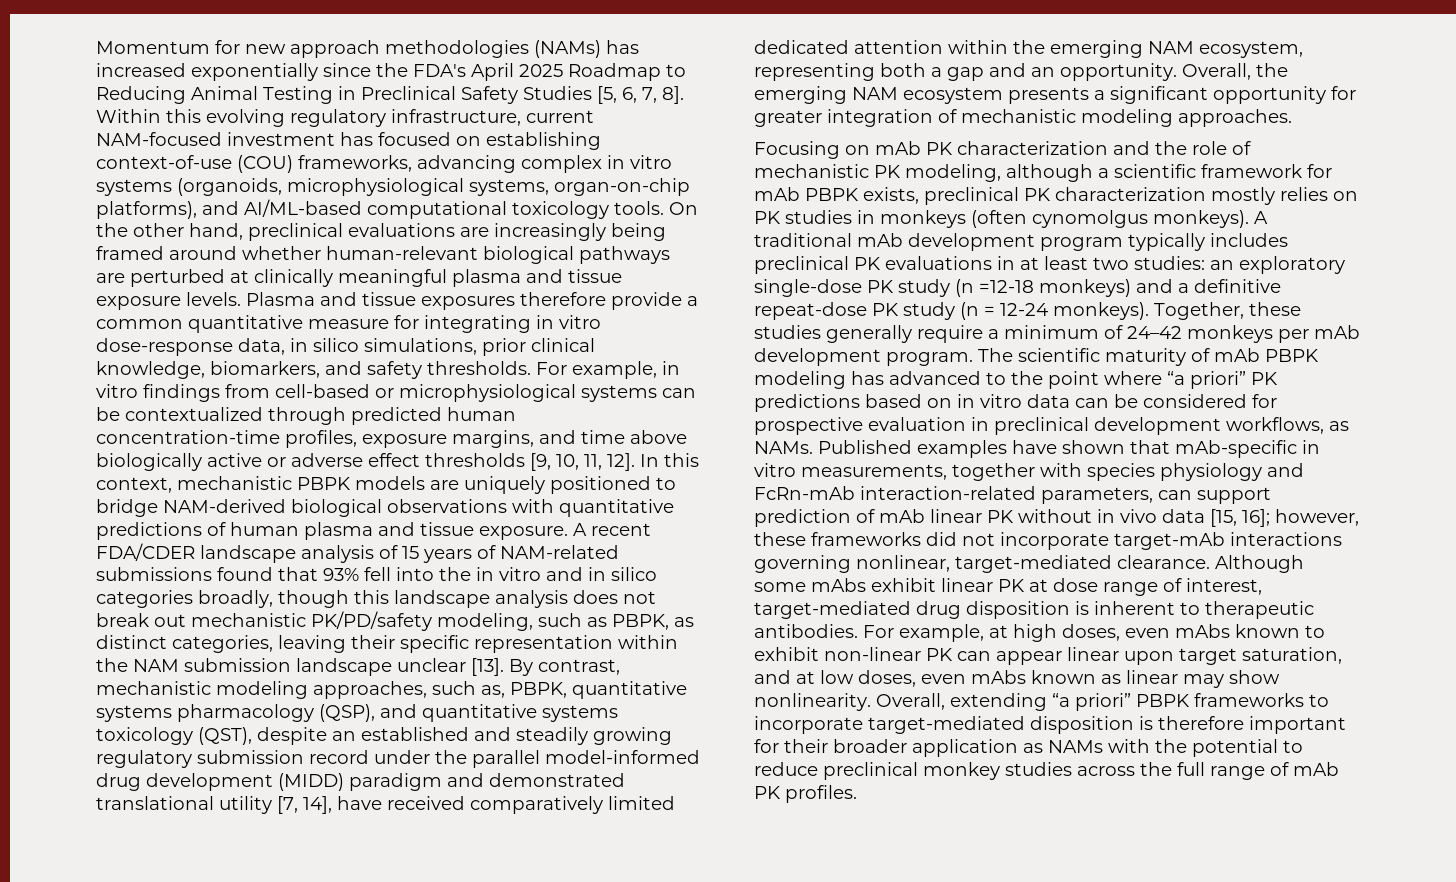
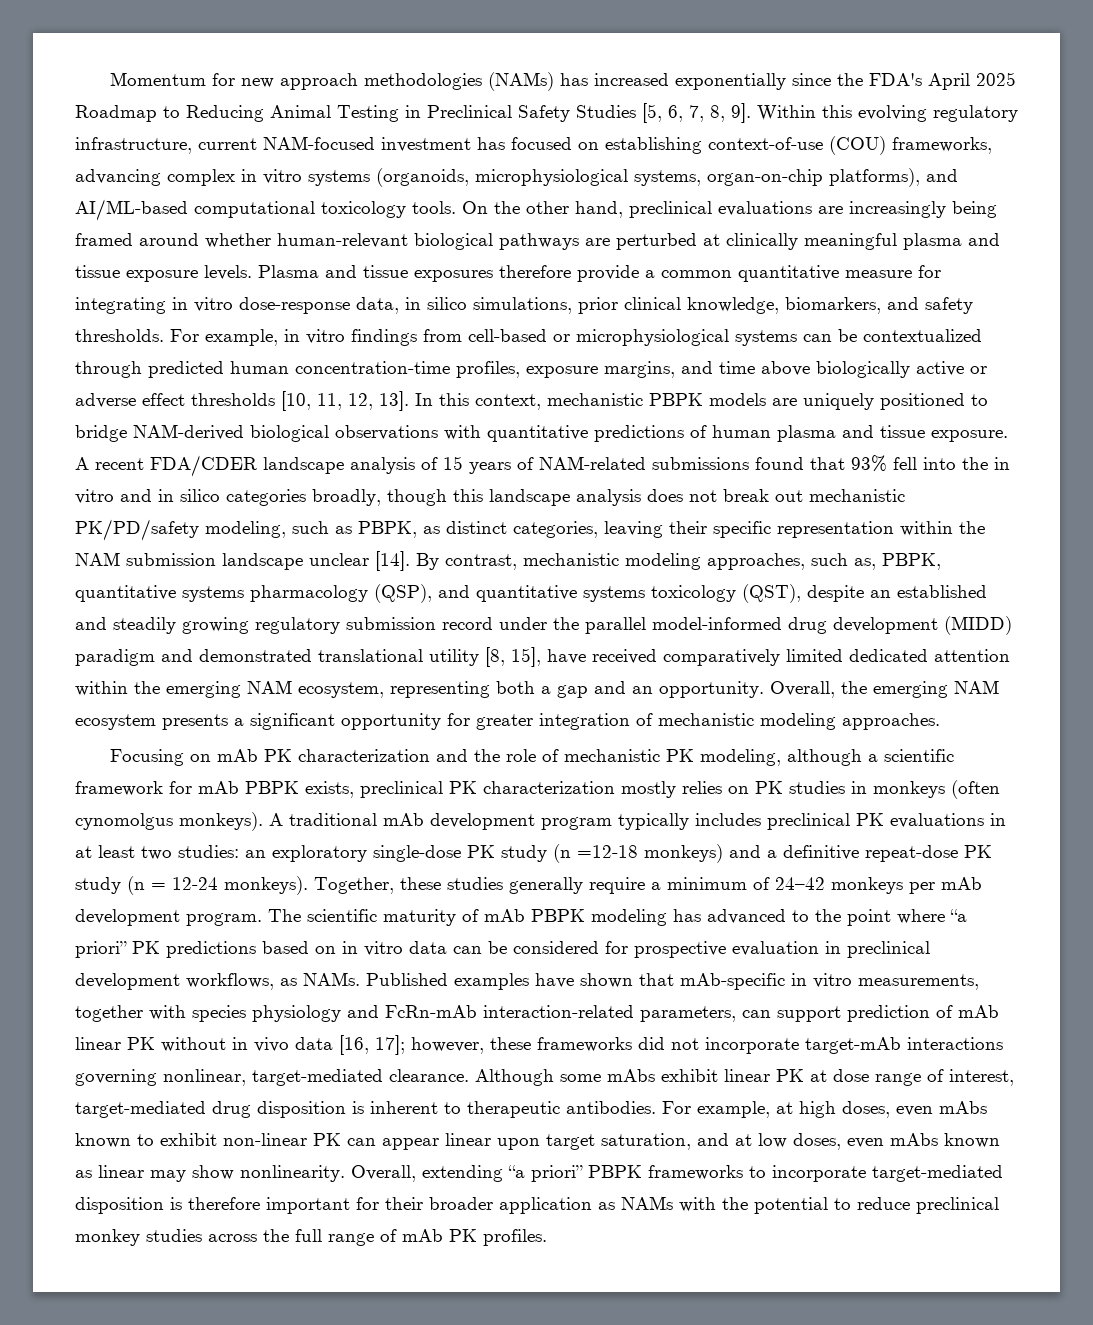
[662,86,684,104] 8]. -> [710,103,751,123] 8, 9].
[530,453,635,471] [9, 10, 11, 12]. -> [281,391,409,411] [10, 11, 12, 13].
[471,658,504,676] [13]. -> [375,551,410,571] [14].
[277,796,332,814] [7, 14], -> [485,647,541,667] [8, 15],
[1210,509,1270,527] [15, 16]; -> [339,1035,405,1055] [16, 17];

